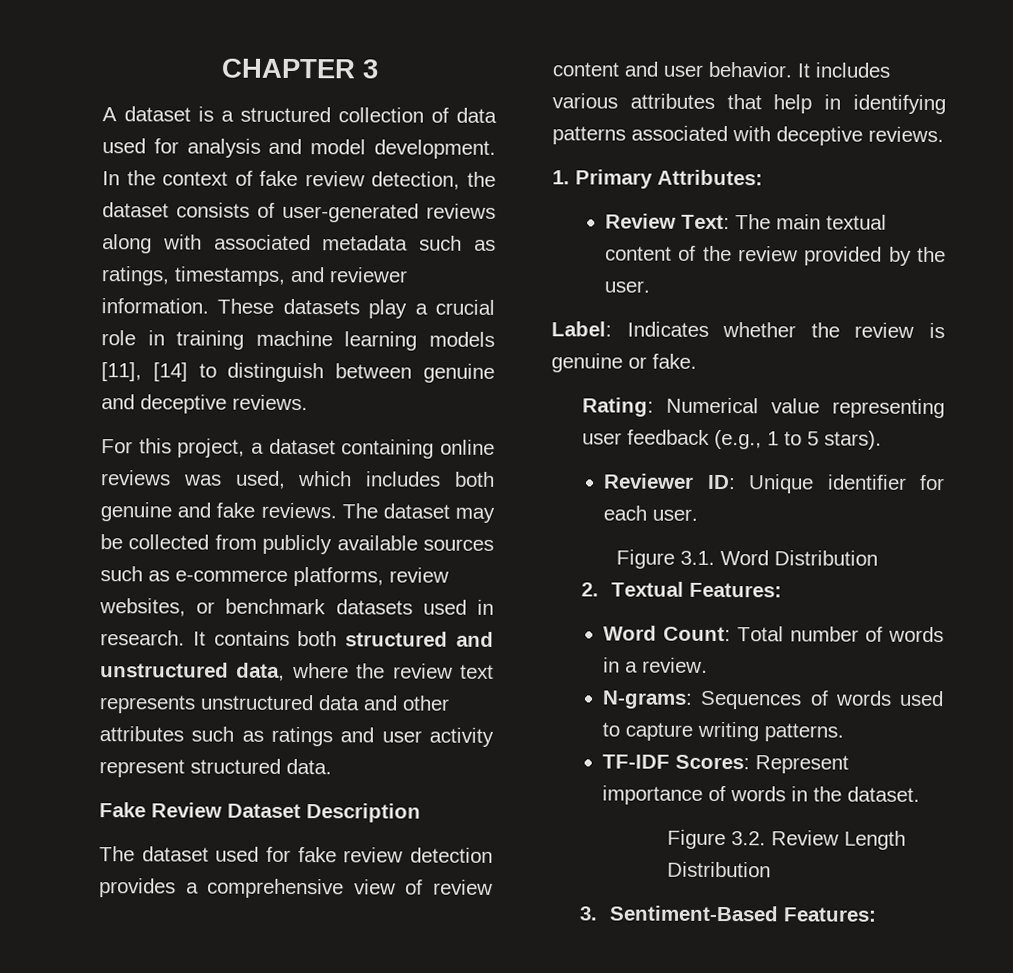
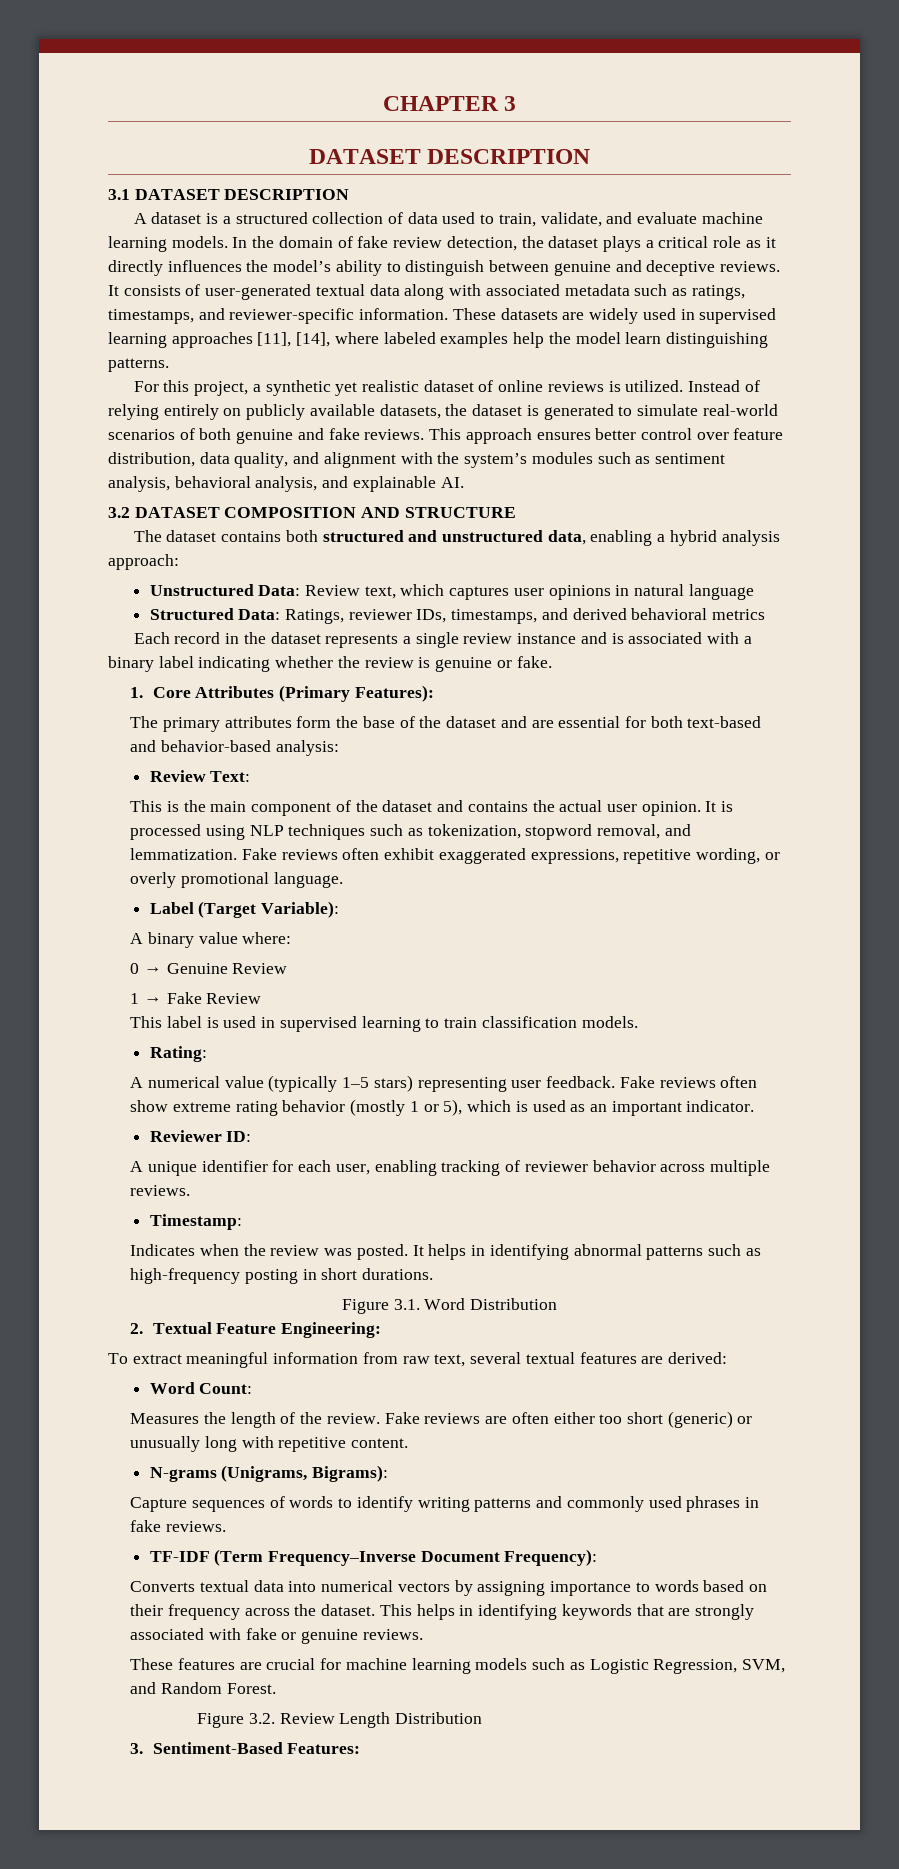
(379, 69) none -> [308,149,591,164] [108,189,350,200] // DATASET DESCRIPTION // 3.1 DATASET DESCRIPTION
[153,138,497,159] for analysis and model development. -> [480,212,763,227] [108,236,228,252] to train, validate, and evaluate machine learning models.
[162,171,229,186] context -> [278,236,333,248] domain
(169, 210) none -> [602,236,776,252] [108,260,780,276] [108,285,119,296] plays a critical role as it directly influences the model’s ability to distinguish between genuine and deceptive reviews. It
[426,203,496,219] reviews -> [315,284,400,296] textual data
[329,267,408,283] reviewer -> [229,308,355,324] reviewer-specific
[368,299,495,319] [101,330,495,351] [101,362,495,383] [101,394,308,414] [101,438,495,459] [101,470,442,489] play a crucial role in training machine learning models [11], [14] to distinguish between genuine and deceptive reviews. // For this project, a dataset containing online reviews was used, which includes -> [562,308,777,324] [108,332,768,348] [108,358,169,372] [133,380,760,396] [108,404,778,420] [108,428,195,440] are widely used in supervised learning approaches [11], [14], where labeled examples help the model learn distinguishing patterns. // For this project, a synthetic yet realistic dataset of online reviews is utilized. Instead of relying entirely on publicly available datasets, the dataset is generated to simulate real-world scenarios of
[341,503,495,523] [100,534,494,555] [100,566,449,587] [99,598,494,617] [100,630,206,646] The dataset may be collected from publicly available sources such as e-commerce platforms, review websites, or benchmark datasets used in research. It -> [429,428,784,444] [108,452,725,468] [108,476,464,492] [108,507,516,518] [133,530,217,542] This approach ensures better control over feature distribution, data quality, and alignment with the system’s modules such as sentiment analysis, behavioral analysis, and explainable AI. // 3.2 DATASET COMPOSITION AND STRUCTURE // The dataset
[291,662,494,679] [99,694,450,714] [99,726,494,747] [99,758,332,778] [99,802,421,823] [99,846,493,863] [99,878,493,899] [552,61,891,78] [552,93,946,115] [552,125,944,146] [552,169,763,189] [605,213,888,230] [605,245,946,266] [604,280,651,293] [551,321,709,337] where the review text represents unstructured data and other attributes such as ratings and user activity represent structured data. // Fake Review Dataset Description // The dataset used for fake review detection provides a comprehensive view of review content and user behavior. It includes various attributes that help in identifying patterns associated with deceptive reviews. // 1. Primary Attributes: // Review Text: The main textual content of the review provided by the user. // Label: Indicates -> [590,530,780,546] [108,554,179,570] [149,584,754,600] [149,608,766,624] [133,632,752,648] [108,656,271,672] enabling a hybrid analysis approach: // Unstructured Data: Review text, which captures user opinions in natural language // Structured Data: Ratings, reviewer IDs, timestamps, and derived behavioral metrics // Each record in the dataset represents a single review instance and is associated with a binary label indicating
[581,397,945,419] [581,429,882,450] Rating: Numerical value representing user feedback (e.g., 1 to 5 stars). -> [130,685,434,702] [130,716,762,732] [130,740,339,756] [149,770,251,782] [130,800,734,816] [130,824,691,840] [130,848,780,864] [130,872,343,888] [149,901,339,918] [130,932,292,948] [130,963,288,974] [130,992,262,1004] [130,1016,638,1032] [149,1046,207,1062] [130,1075,758,1092] [130,1099,755,1116] 1. Core Attributes (Primary Features): // The primary attributes form the base of the dataset and are essential for both text-based and behavior-based analysis: // Review Text: // This is the main component of the dataset and contains the actual user opinion. It is processed using NLP techniques such as tokenization, stopword removal, and lemmatization. Fake reviews often exhibit exaggerated expressions, repetitive wording, or overly promotional language. // Label (Target Variable): // A binary value where: // 0 → Genuine Review // 1 → Fake Review // This label is used in supervised learning to train classification models. // Rating: // A numerical value (typically 1–5 stars) representing user feedback. Fake reviews often show extreme rating behavior (mostly 1 or 5), which is used as an important indicator.
[748,474,815,494] Unique -> [130,1161,197,1176] // A unique
[652,508,699,521] user. -> [335,1160,770,1176] [130,1185,191,1196] [149,1214,242,1230] [130,1244,761,1260] [130,1268,434,1284] user, enabling tracking of reviewer behavior across multiple reviews. // Timestamp: // Indicates when the review was posted. It helps in identifying abnormal patterns such as high-frequency posting in short durations.
[689,582,783,598] [603,625,944,643] [603,657,709,673] [602,690,944,710] [602,721,845,742] [602,754,850,774] [602,785,921,805] Features: // Word Count: Total number of words in a review. // N-grams: Sequences of words used to capture writing patterns. // TF-IDF Scores: Represent importance of words in the dataset. -> [216,1322,381,1338] [108,1352,727,1368] [149,1382,253,1394] [130,1411,753,1428] [130,1436,409,1452] [149,1465,388,1482] [130,1496,759,1512] [130,1520,226,1532] [149,1549,598,1566] [130,1580,767,1596] [130,1604,754,1620] [130,1628,423,1644] [130,1658,785,1674] [130,1682,276,1694] Feature Engineering: // To extract meaningful information from raw text, several textual features are derived: // Word Count: // Measures the length of the review. Fake reviews are often either too short (generic) or unusually long with repetitive content. // N-grams (Unigrams, Bigrams): // Capture sequences of words to identify writing patterns and commonly used phrases in fake reviews. // TF-IDF (Term Frequency–Inverse Document Frequency): // Converts textual data into numerical vectors by assigning importance to words based on their frequency across the dataset. This helps in identifying keywords that are strongly associated with fake or genuine reviews. // These features are crucial for machine learning models such as Logistic Regression, SVM, and Random Forest.

